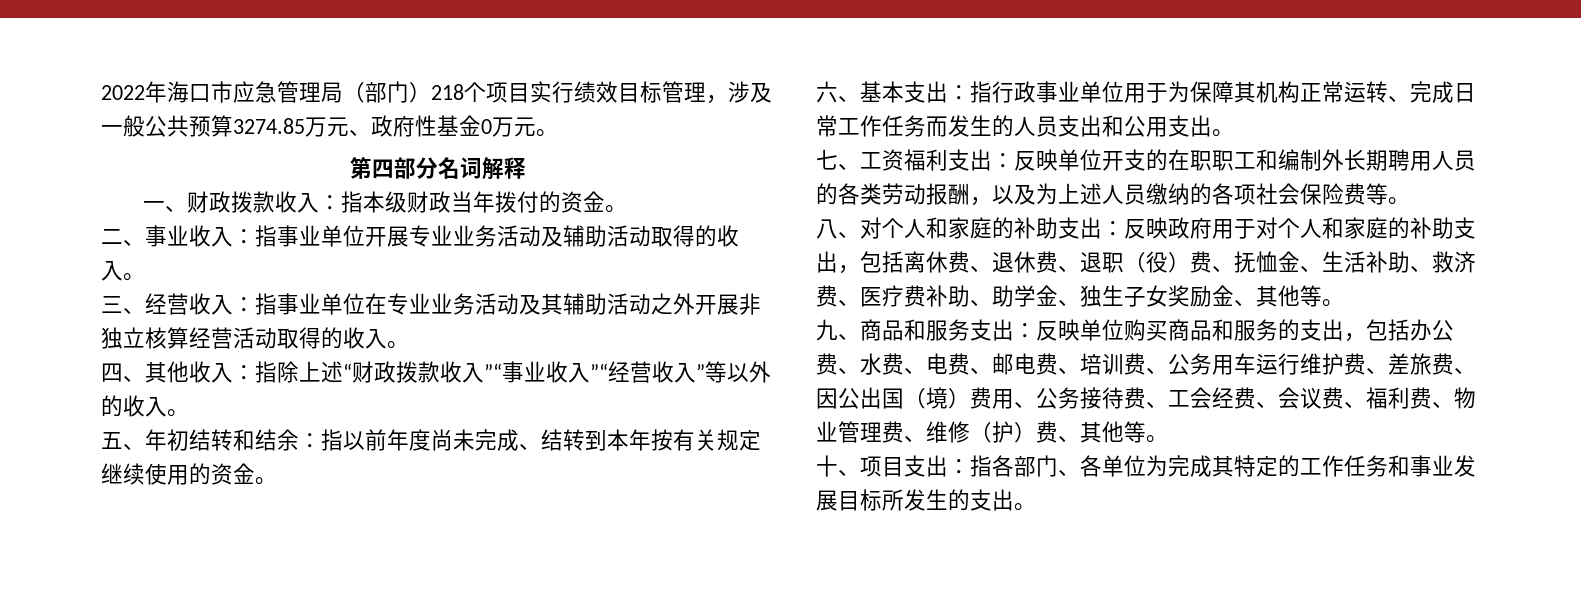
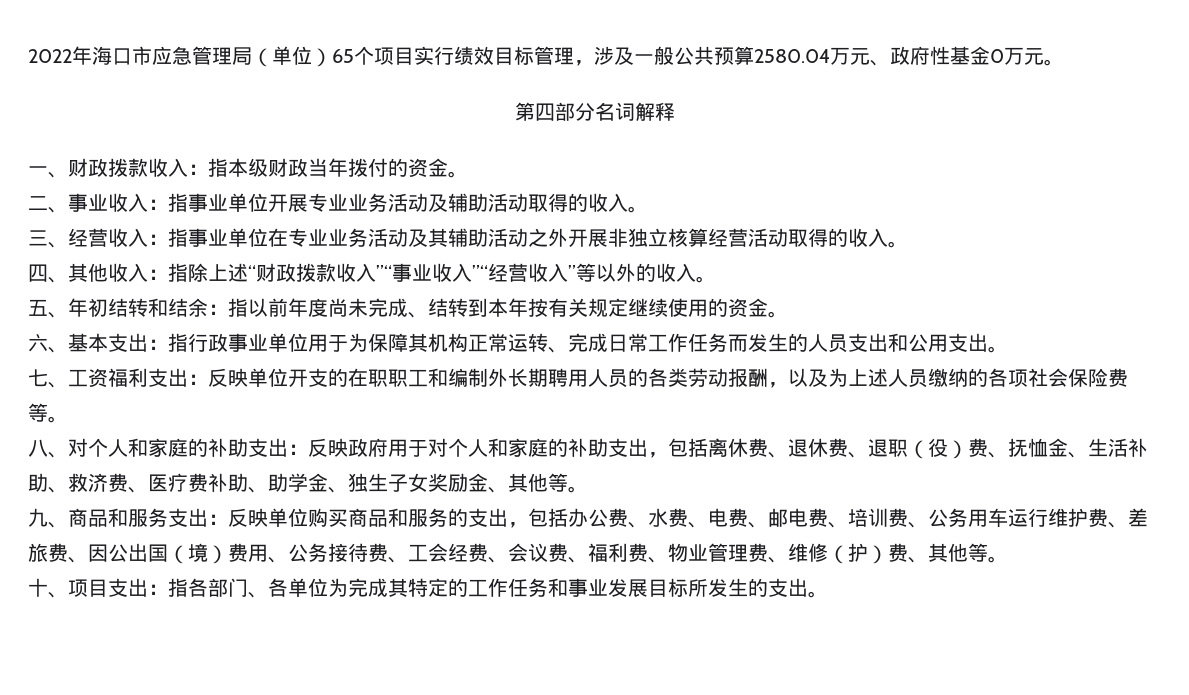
[365,81,464,103] 部门）218 -> [272,46,354,67] 单位）65
[233,118,305,134] 3274.85 -> [754,49,830,63] 2580.04

